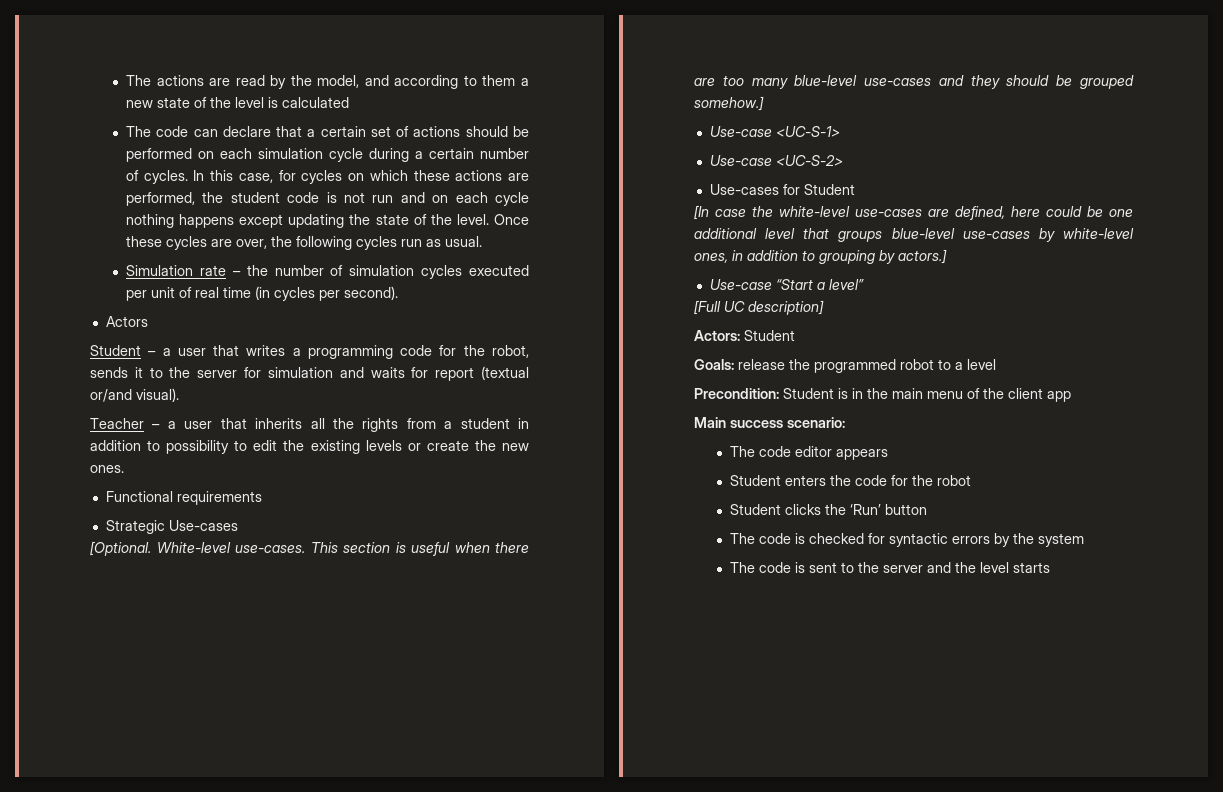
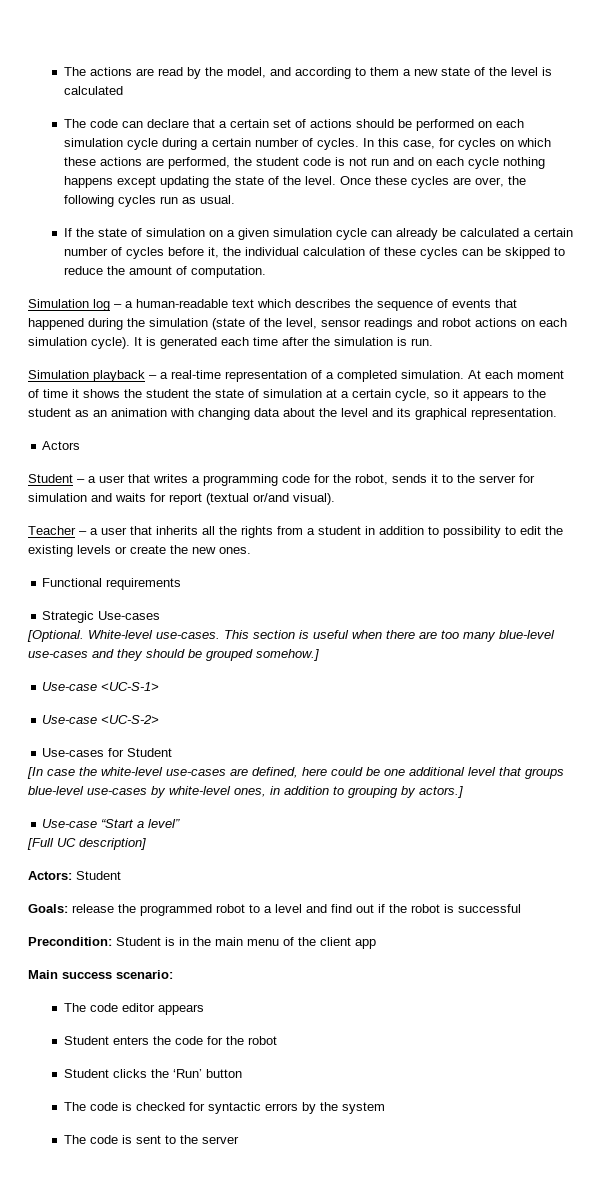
[126,265,529,279] [126,286,399,301] Simulation rate – the number of simulation cycles executed per unit of real time (in cycles per second). -> [64,228,574,240] [64,247,566,259] [64,266,267,278] [28,299,517,311] [28,318,567,330] [28,337,433,349] [28,370,564,382] [28,389,546,401] [28,408,557,420] If the state of simulation on a given simulation cycle can already be calculated a certain number of cycles before it, the individual calculation of these cycles can be skipped to reduce the amount of computation. // Simulation log – a human-readable text which describes the sequence of events that happened during the simulation (state of the level, sensor readings and robot actions on each simulation cycle). It is generated each time after the simulation is run. // Simulation playback – a real-time representation of a completed simulation. At each moment of time it shows the student the state of simulation at a certain cycle, so it appears to the student as an animation with changing data about the level and its graphical representation.
(996, 364) none -> [306,904,521,913] and find out if the robot is successful
[927,562,1051,573] and the level starts -> (240, 1140) none

